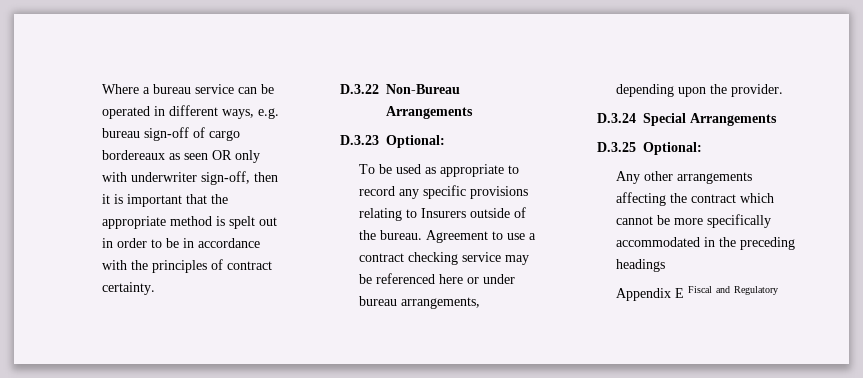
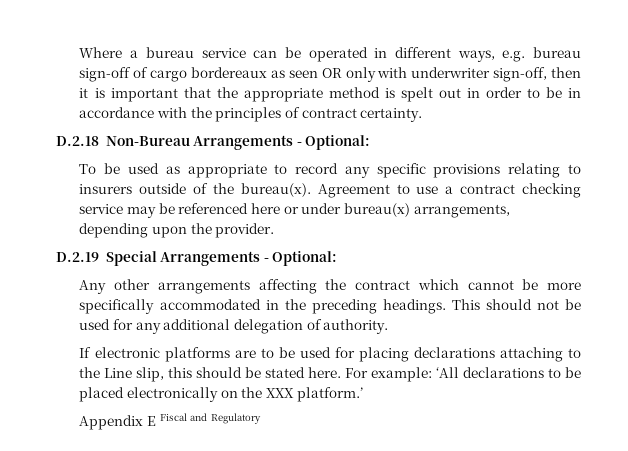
[340,84,380,94] D.3.22 -> [55,136,99,146] D.2.18
[340,135,380,145] // D.3.23 -> [296,142,302,146] -
[421,208,467,218] Insurers -> [79,184,133,194] insurers
[380,230,423,240] bureau. -> [240,183,311,197] bureau(x).
[359,296,398,306] bureau -> [344,203,411,217] bureau(x)
[597,113,637,123] D.3.24 -> [55,252,99,262] D.2.19
[597,142,637,152] // D.3.25 -> [263,258,269,262] -
[616,259,666,272] headings -> [382,299,581,314] [79,319,389,334] [79,347,581,362] [79,367,581,382] [79,387,363,402] headings. This should not be used for any additional delegation of authority. // If electronic platforms are to be used for placing declarations attaching to the Line slip, this should be stated here. For example: ‘All declarations to be placed electronically on the XXX platform.’

